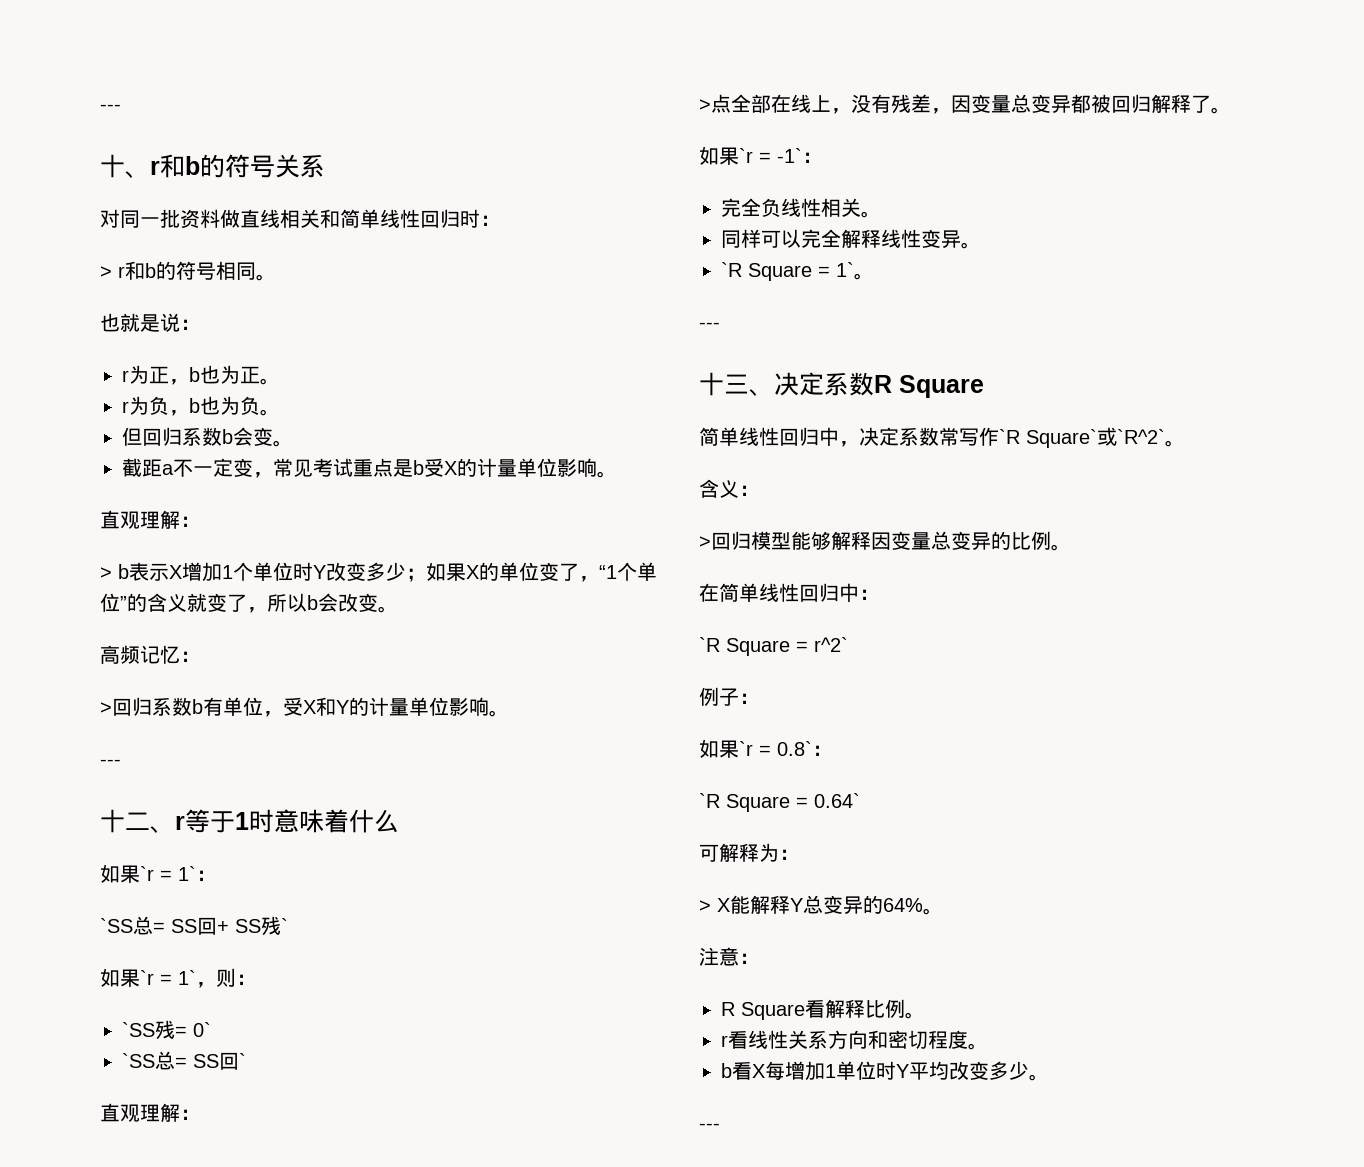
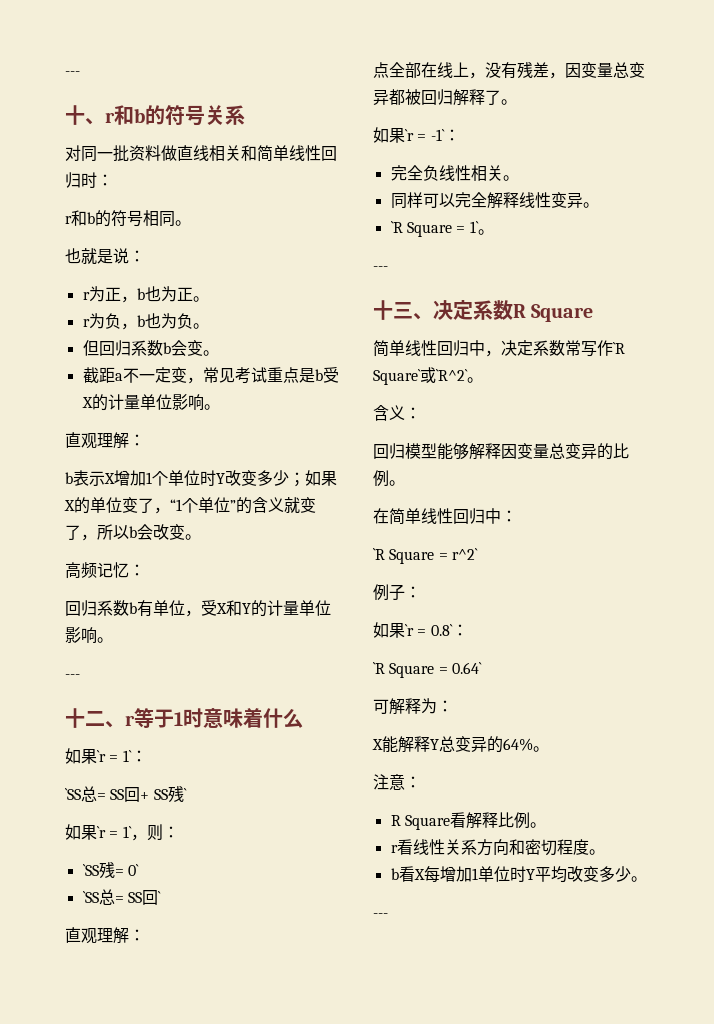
[100,266,112,278] > -> (113, 180) none
[100,567,112,579] > -> (145, 440) none
[100,702,112,714] > -> (145, 570) none
[699,99,711,111] > -> (145, 935) none
[699,536,711,548] > -> (421, 413) none
[699,900,711,912] > -> (453, 706) none

